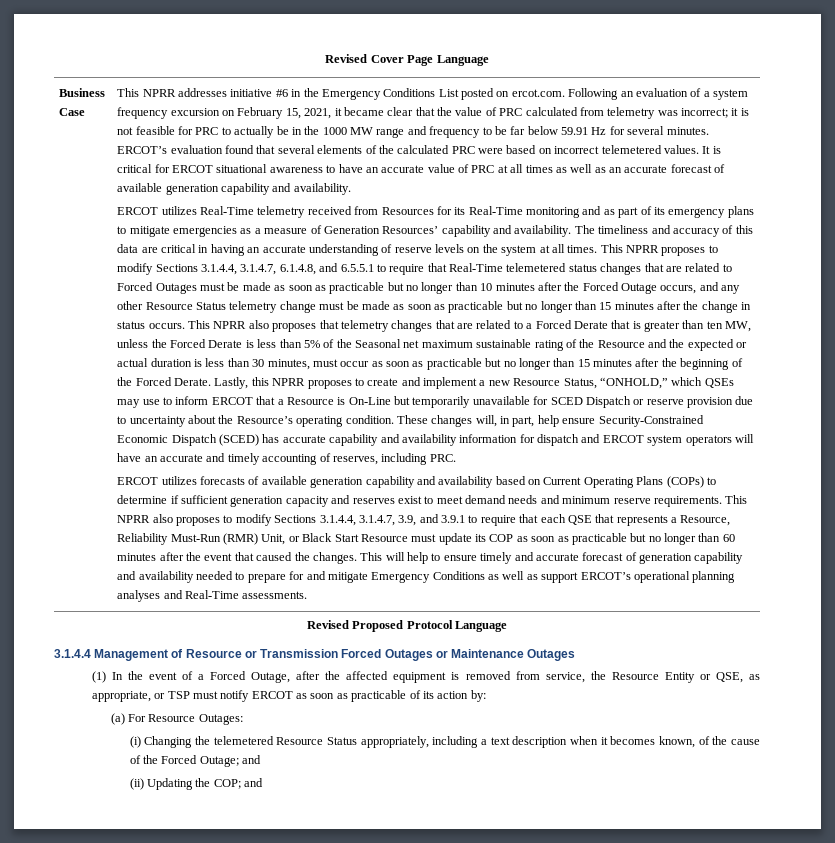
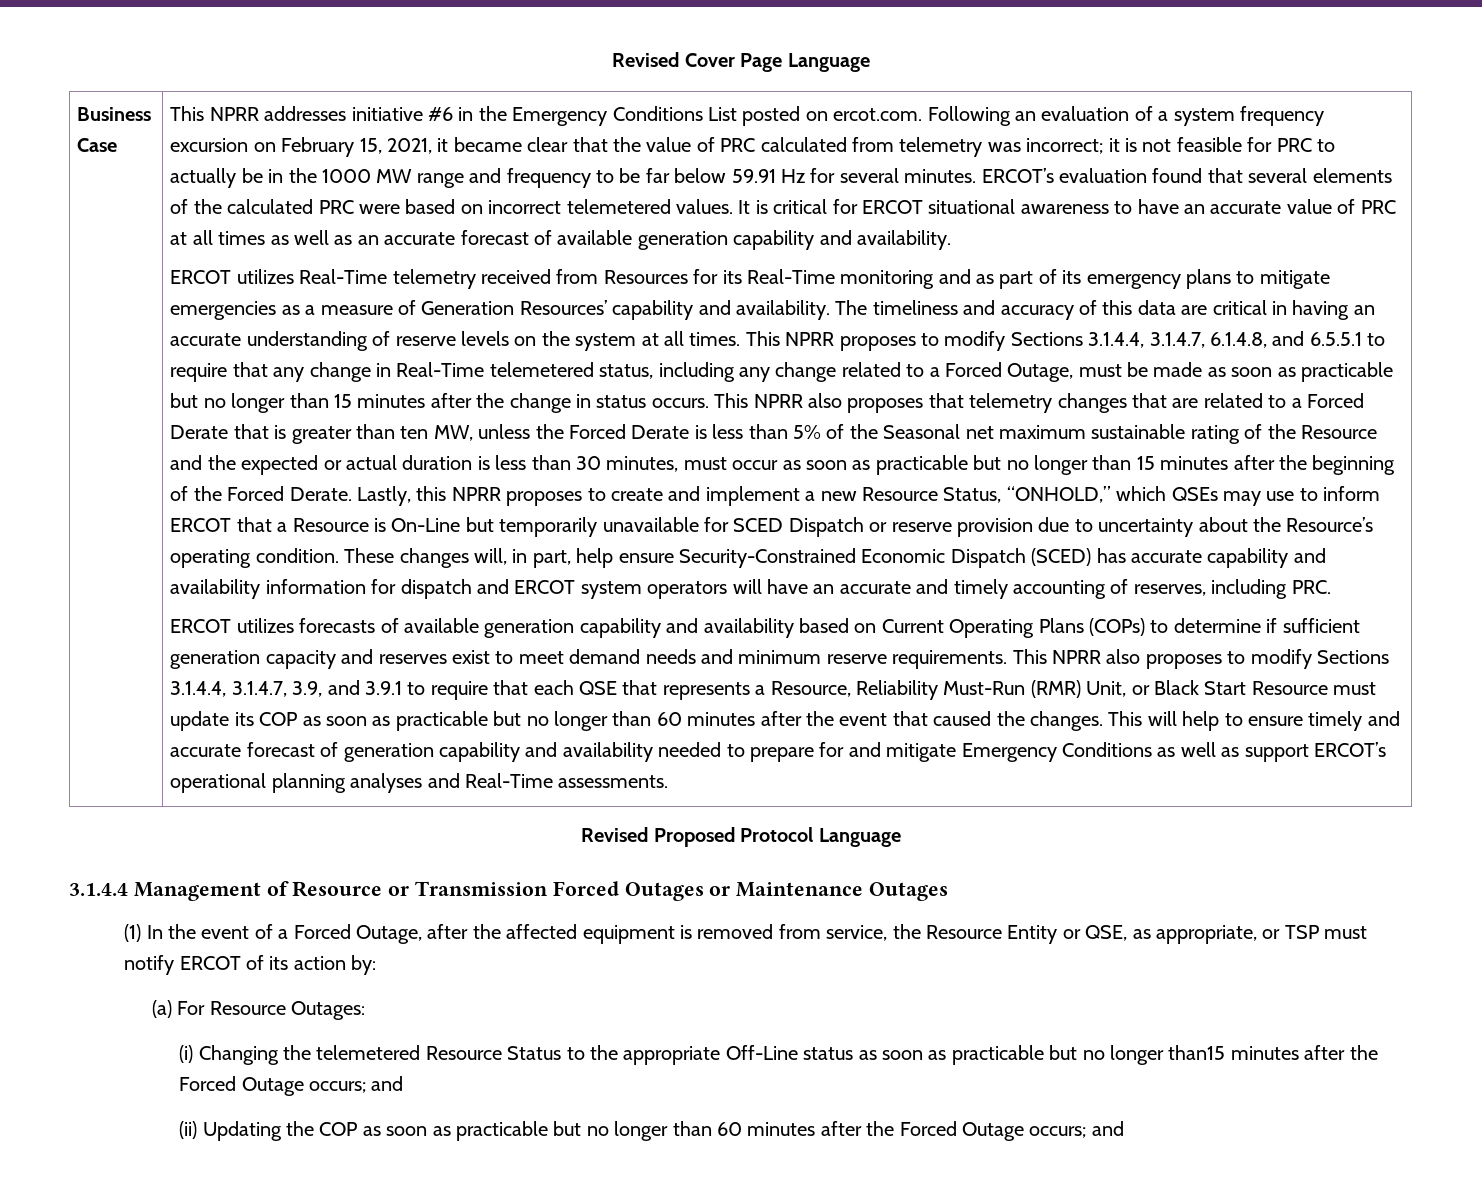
[449,263,732,275] [117,282,741,294] [117,301,316,313] Real-Time telemetered status changes that are related to Forced Outages must be made as soon as practicable but no longer than 10 minutes after the Forced Outage occurs, and any other Resource Status telemetry change -> [273,362,1074,382] any change in Real-Time telemetered status, including any change related to a Forced Outage,
[296,690,407,702] as soon as practicable -> (241, 963) none
[360,736,761,748] [129,755,262,767] [129,778,241,790] appropriately, including a text description when it becomes known, of the cause of the Forced Outage; and // (ii) Updating the COP; -> [566,1045,1378,1065] [179,1076,404,1096] [179,1121,1087,1141] to the appropriate Off-Line status as soon as practicable but no longer than15 minutes after the Forced Outage occurs; and // (ii) Updating the COP as soon as practicable but no longer than 60 minutes after the Forced Outage occurs;

